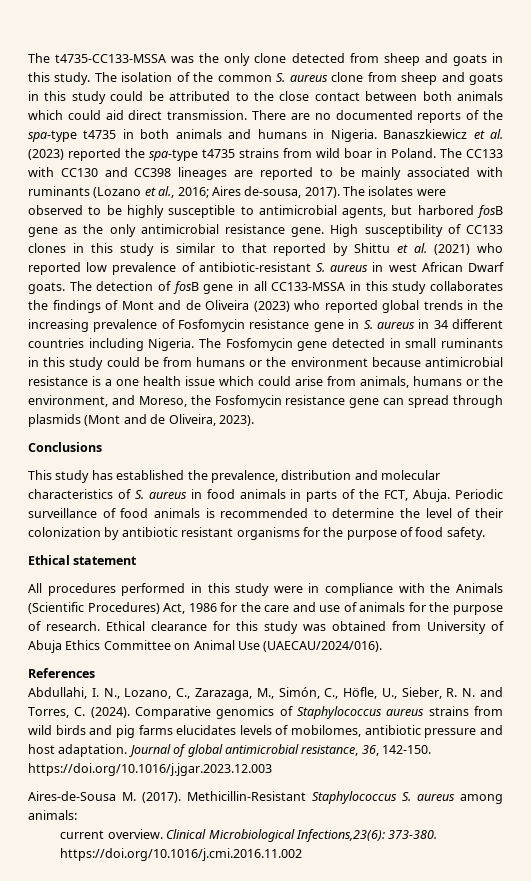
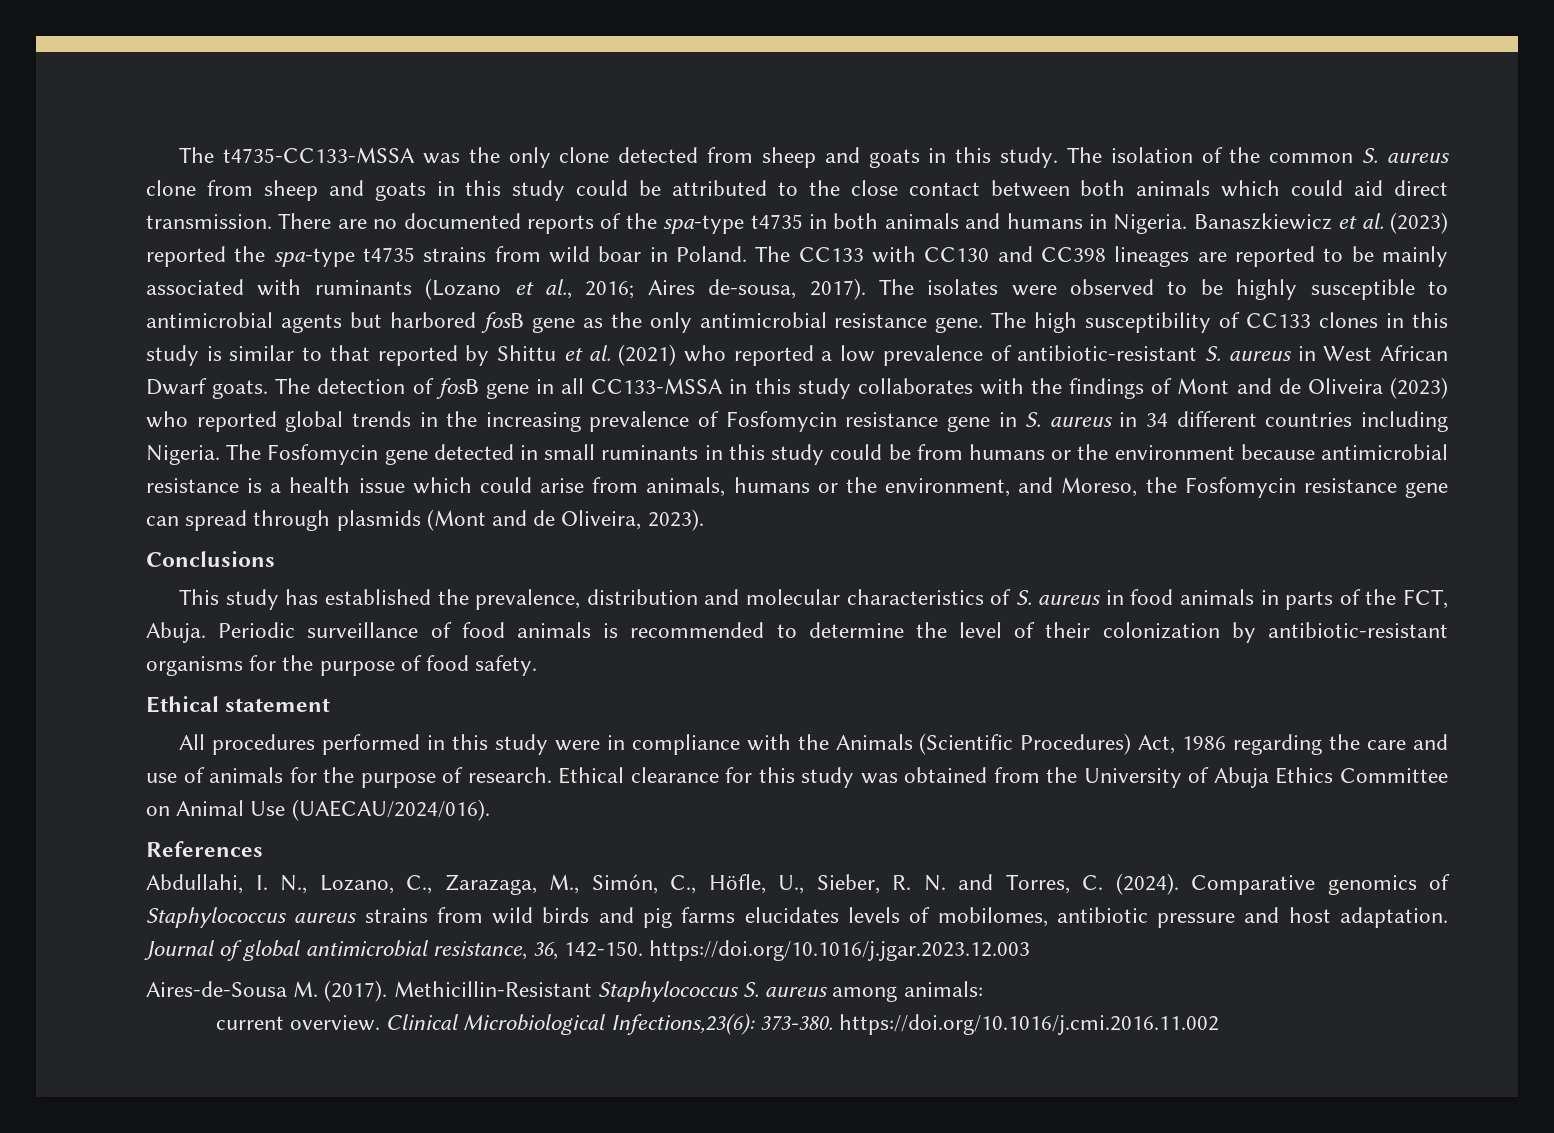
[342,206,387,218] agents, -> [280,314,342,333] agents
[330,224,359,237] High -> [991,312,1078,333] The high
(81, 268) none -> [821,351,833,361] a
[388,263,417,272] west -> [1323,346,1373,361] West
(503, 286) none -> [979,378,1024,395] with
[116,379,139,386] one -> (282, 488) none
[121,527,234,537] antibiotic resistant -> [1268,622,1448,638] antibiotic-resistant
[220,602,238,612] for -> [1233,734,1323,755] regarding
(421, 626) none -> [1046,767,1078,783] the

